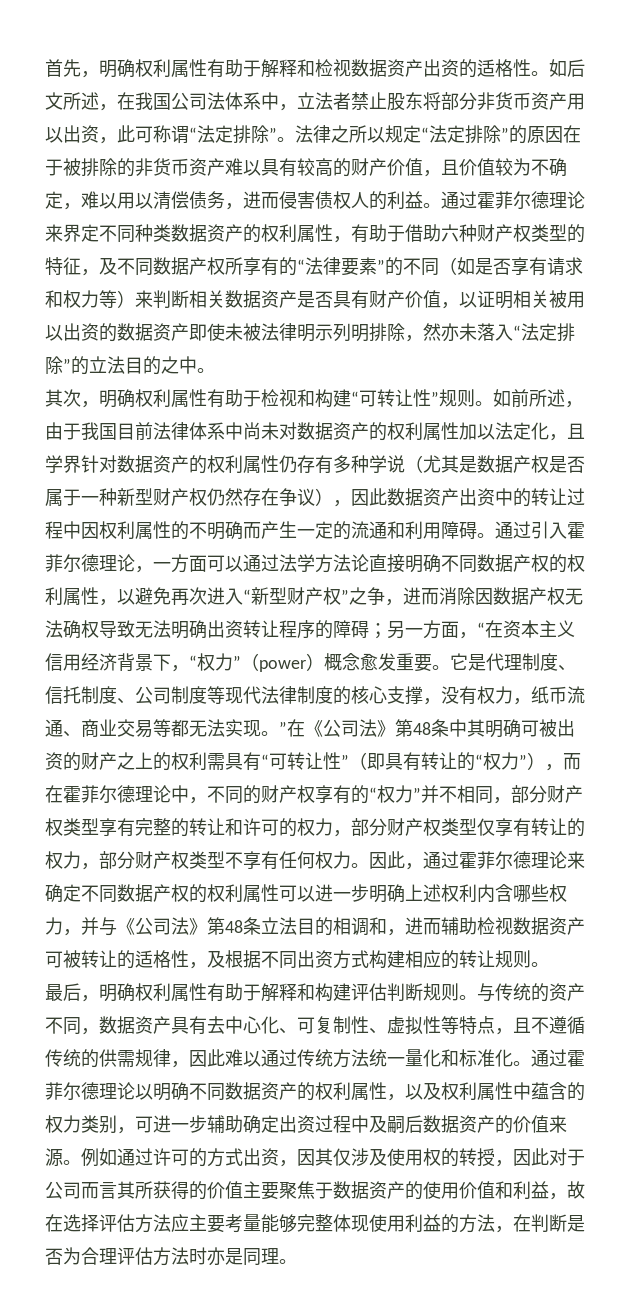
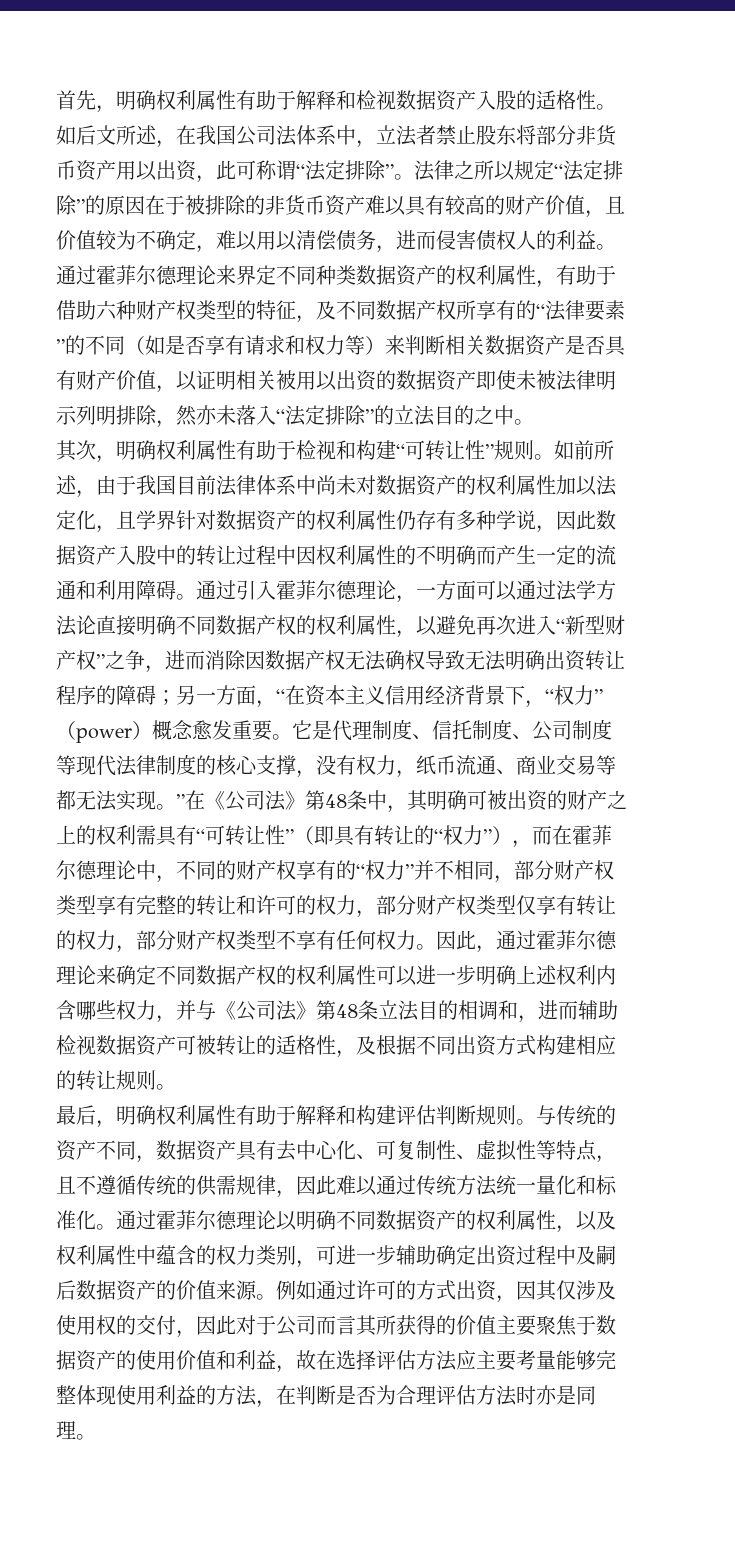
[423,59,459,77] 出资 -> [476,90,516,110] 入股
[405,455,585,473] [45,488,333,506] （尤其是数据产权是否属于一种新型财产权仍然存在争议） -> (536, 520) none
[459,488,495,506] 出资 -> [116,545,156,565] 入股
(467, 728) none -> [387,805,407,813] ，
[459,1148,495,1167] 转授 -> [136,1315,176,1335] 交付

